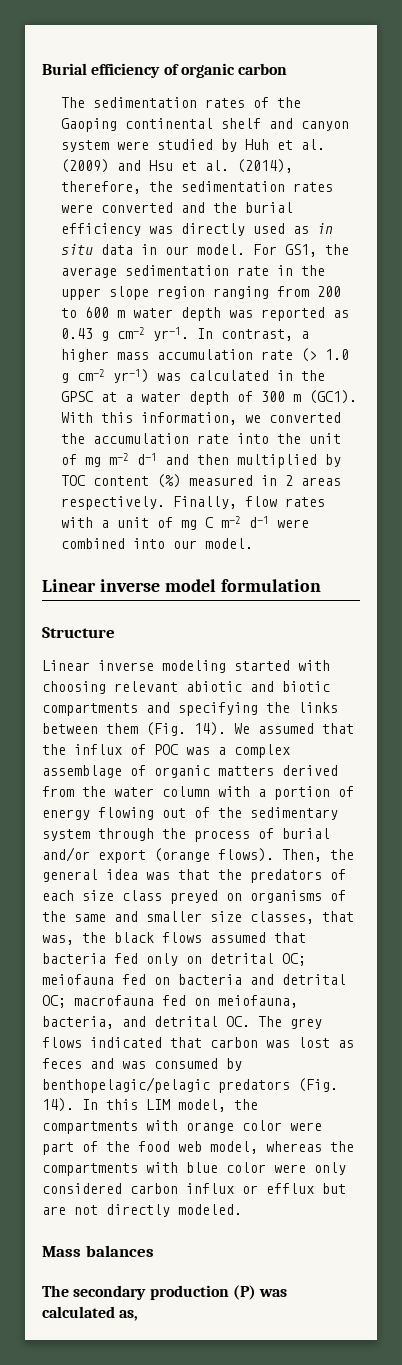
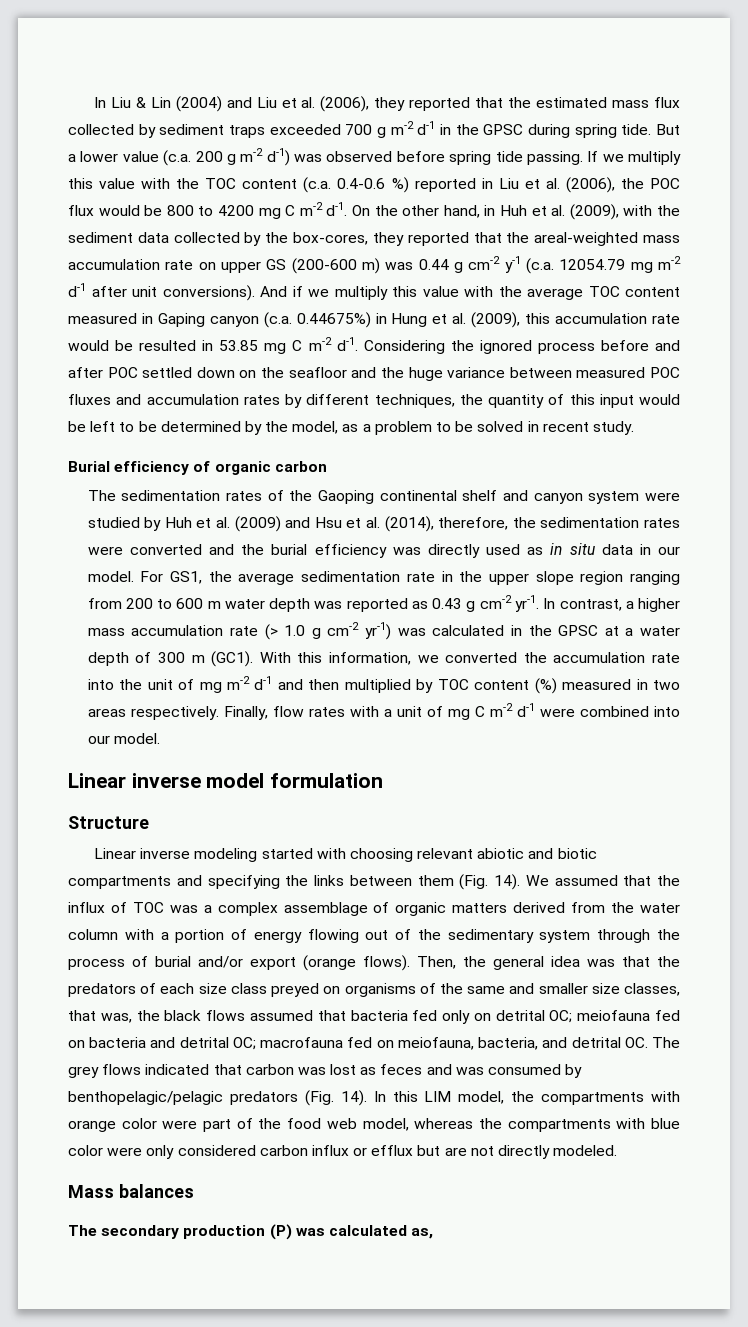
(42, 69) none -> [93,96,680,112] [68,121,680,138] [68,148,681,166] [68,177,680,193] [68,202,681,220] [68,232,680,246] [68,256,681,274] [68,283,680,301] [68,312,680,328] [68,337,680,354] [68,367,681,381] [68,394,680,408] [68,421,634,435] In Liu & Lin (2004) and Liu et al. (2006), they reported that the estimated mass flux collected by sediment traps exceeded 700 g m-2 d-1 in the GPSC during spring tide. But a lower value (c.a. 200 g m-2 d-1) was observed before spring tide passing. If we multiply this value with the TOC content (c.a. 0.4-0.6 %) reported in Liu et al. (2006), the POC flux would be 800 to 4200 mg C m-2 d-1. On the other hand, in Huh et al. (2009), with the sediment data collected by the box-cores, they reported that the areal-weighted mass accumulation rate on upper GS (200-600 m) was 0.44 g cm-2 y-1 (c.a. 12054.79 mg m-2 d-1 after unit conversions). And if we multiply this value with the average TOC content measured in Gaping canyon (c.a. 0.44675%) in Hung et al. (2009), this accumulation rate would be resulted in 53.85 mg C m-2 d-1. Considering the ignored process before and after POC settled down on the seafloor and the huge variance between measured POC fluxes and accumulation rates by different techniques, the quantity of this input would be left to be determined by the model, as a problem to be solved in recent study. //
[284,475,293,486] 2 -> [652,680,680,690] two
[154,744,178,755] POC -> [132,902,164,913] TOC

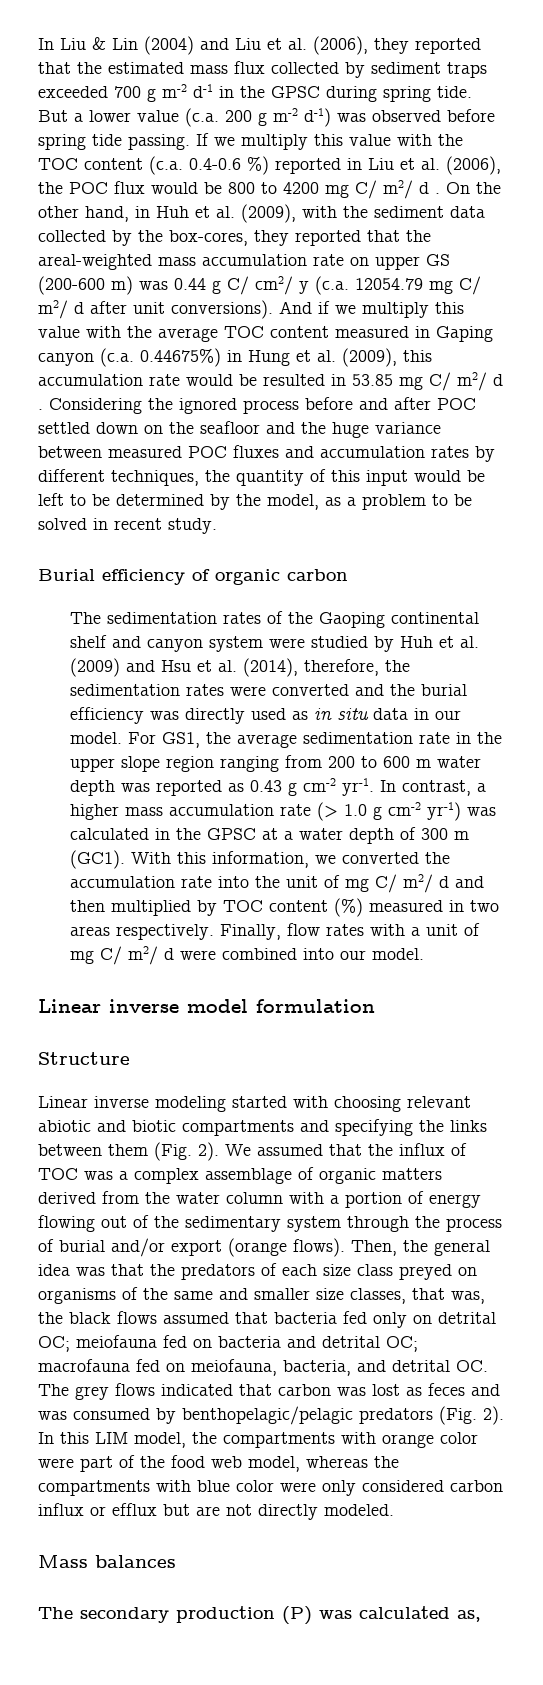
[285,202,348,216] C m-2 d-1. -> [355,180,440,199] C/ m2/ d .
[468,256,681,274] [68,283,86,297] cm-2 y-1 (c.a. 12054.79 mg m-2 d-1 -> [227,276,481,295] [38,300,84,319] C/ cm2/ y (c.a. 12054.79 mg C/ m2/ d
[292,337,358,351] C m-2 d-1. -> [429,372,503,391] [38,409,43,410] C/ m2/ d .
[226,676,273,690] m-2 d-1 -> [374,874,449,893] C/ m2/ d
[474,703,535,717] C m-2 d-1 -> [99,946,174,965] C/ m2/ d
[494,874,520,890] 14). -> [198,1142,219,1161] 2).
[340,1090,367,1106] 14). -> [483,1406,504,1425] 2).

